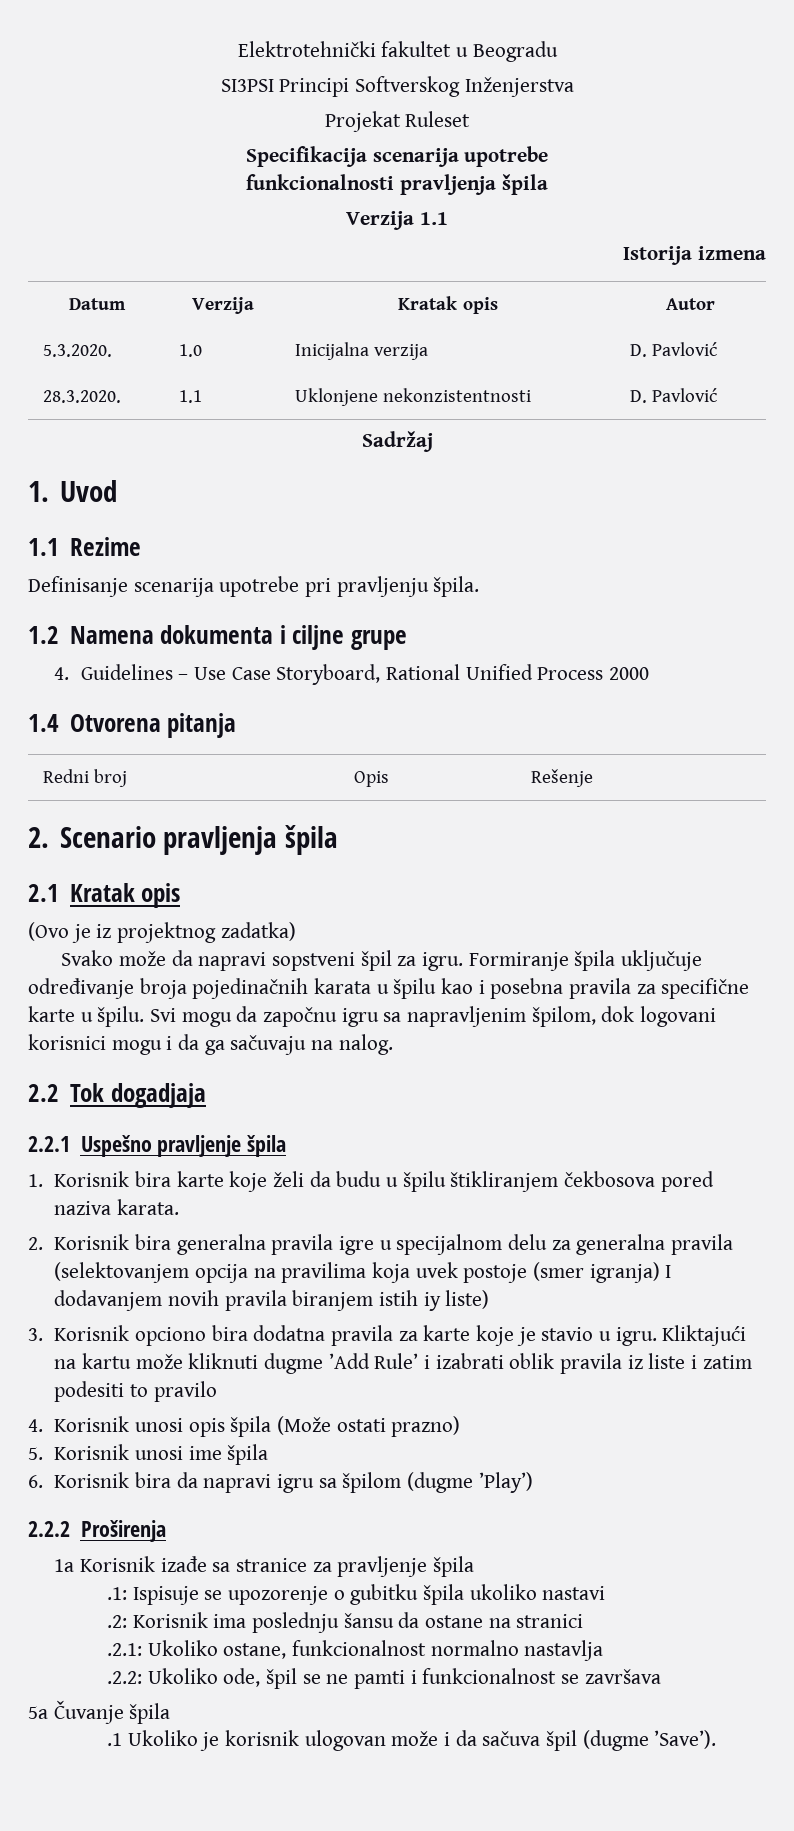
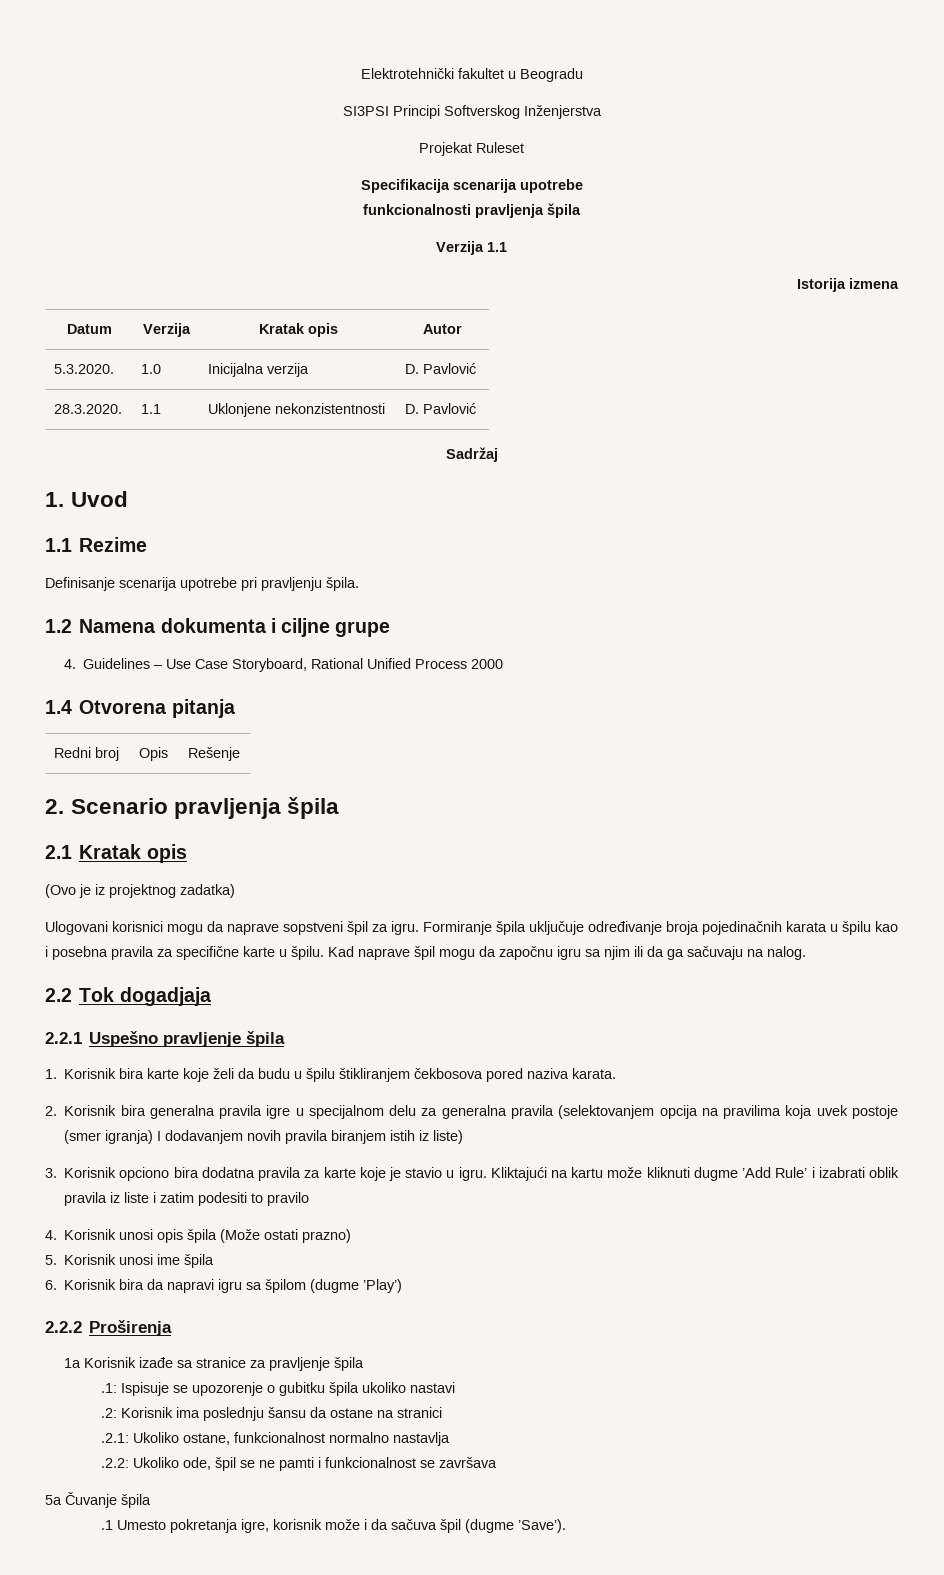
[61,950,267,971] Svako može da napravi -> [45,921,279,935] Ulogovani korisnici mogu da naprave
[150,1008,177,1022] Svi -> [328,946,435,960] Kad naprave špil
[407,1006,717,1027] [28,1034,173,1055] napravljenim špilom, dok logovani korisnici mogu i -> [604,946,643,960] njim ili
[423,1292,441,1311] iy -> [419,1130,430,1141] iz
[127,1730,386,1751] Ukoliko je korisnik ulogovan -> [117,1519,323,1533] Umesto pokretanja igre, korisnik

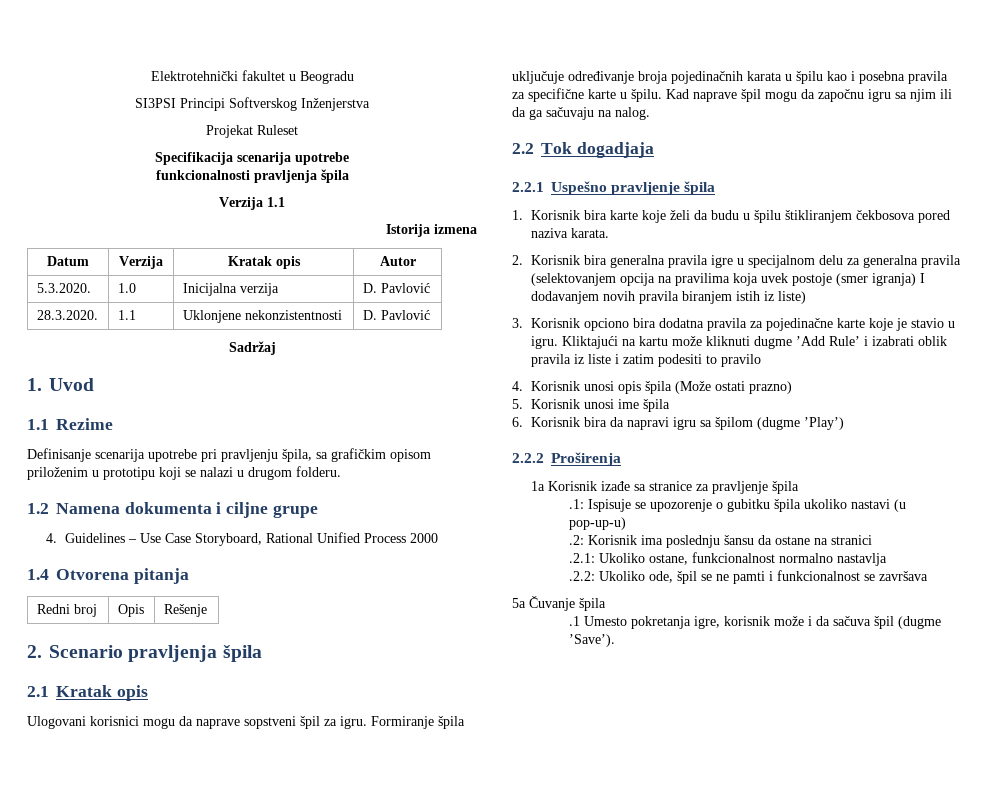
[326,577,359,591] špila. -> [282,448,431,462] [27,466,341,480] špila, sa grafičkim opisom priloženim u prototipu koji se nalazi u drugom folderu.
[45,884,235,898] // (Ovo je iz projektnog zadatka) -> (148, 693) none
(321, 1174) none -> [766,318,834,331] pojedinačne
(456, 1387) none -> [894,499,907,512] [569,517,627,530] (u pop-up-u)

